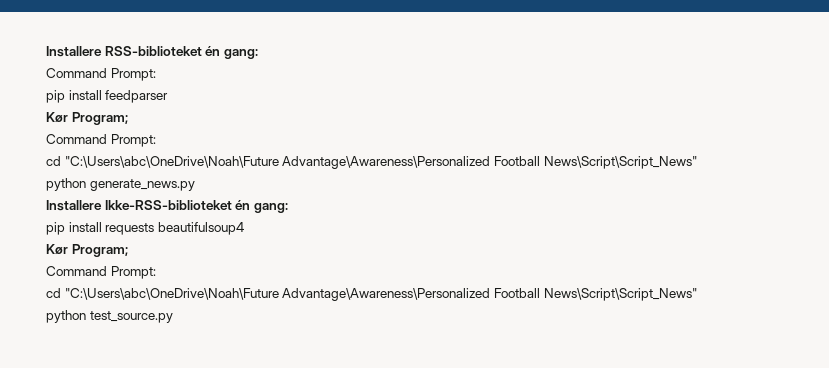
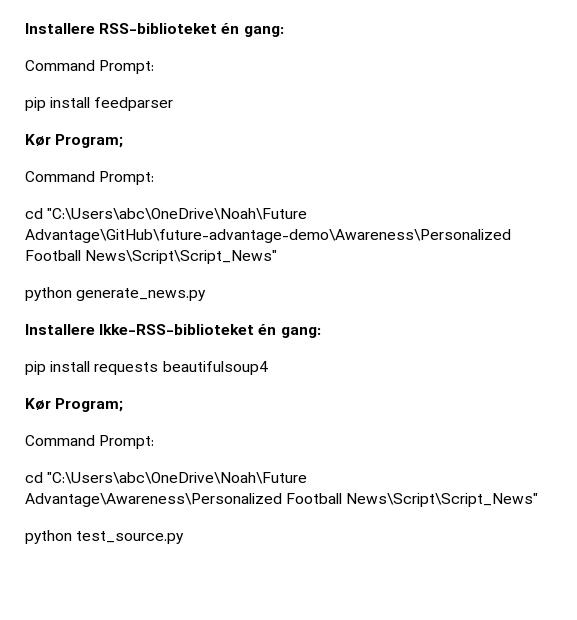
[282,156,491,169] Advantage\Awareness\Personalized -> [25,229,511,243] Advantage\GitHub\future-advantage-demo\Awareness\Personalized

